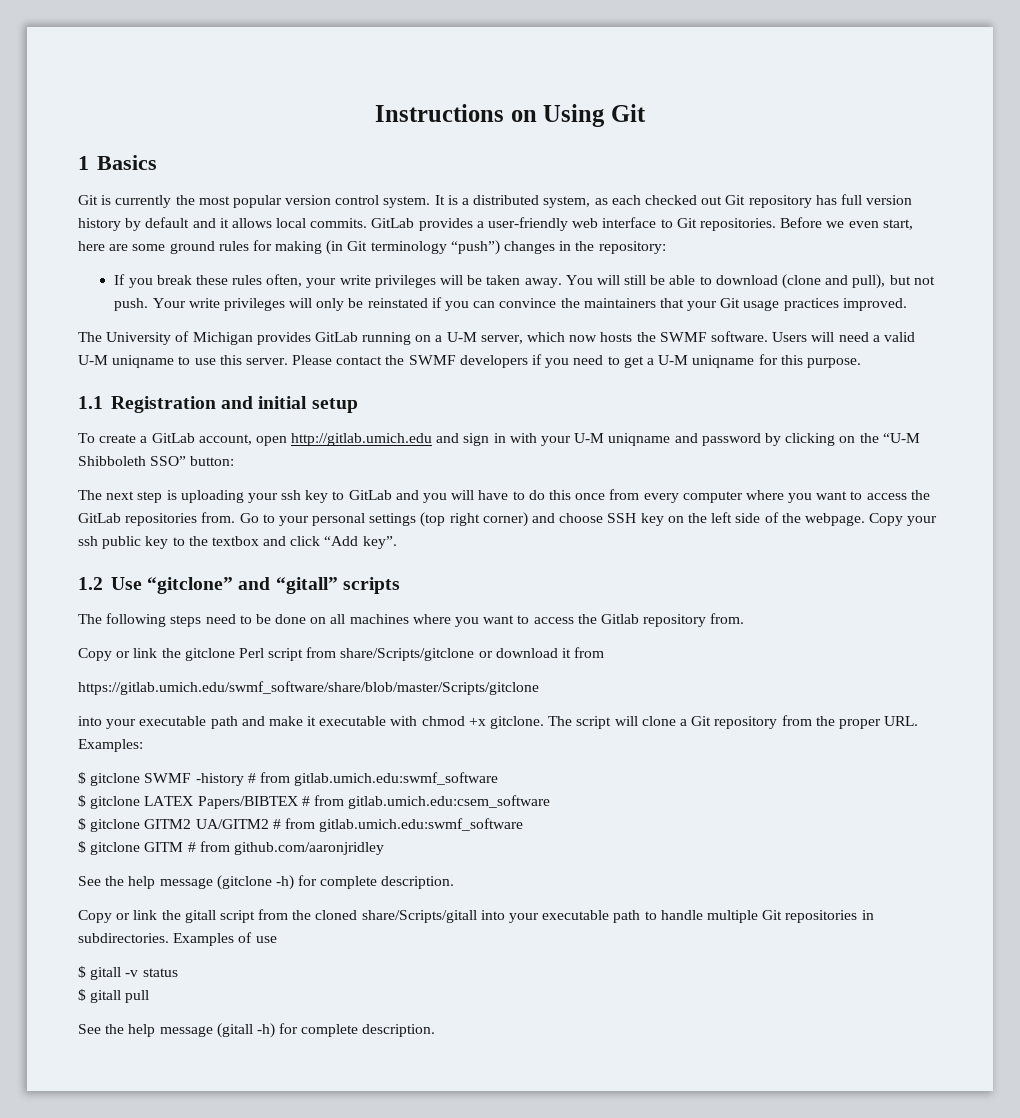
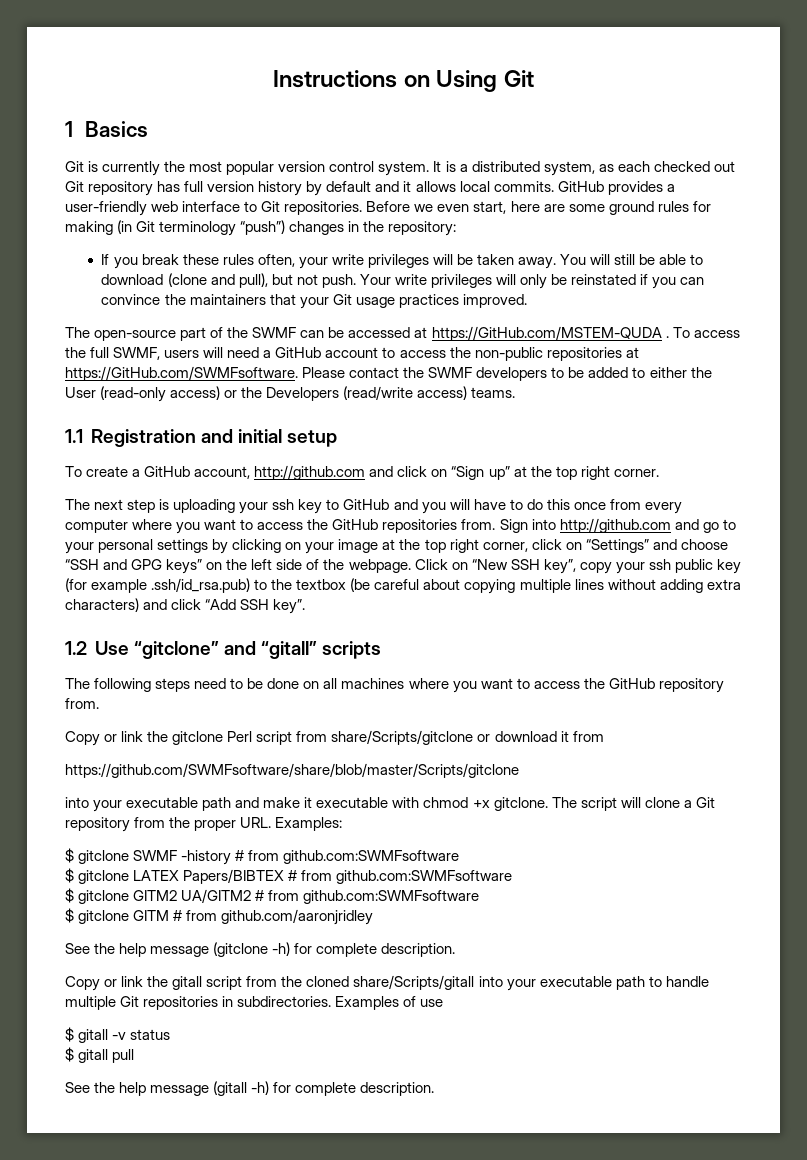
[371,218,415,228] GitLab -> [557,181,604,192] GitHub
[106,331,915,345] [78,355,288,368] University of Michigan provides GitLab running on a U-M server, which now hosts the SWMF software. Users will need a valid U-M uniqname to use this server. -> [94,326,740,341] [65,347,639,361] [65,366,298,381] open-source part of the SWMF can be accessed at https://GitHub.com/MSTEM-QUDA . To access the full SWMF, users will need a GitHub account to access the non-public repositories at https://GitHub.com/SWMFsoftware.
[532,354,861,368] if you need to get a U-M uniqname for this purpose. -> [551,367,712,378] [65,386,516,402] to be added to either the User (read-only access) or the Developers (read/write access) teams.
[151,433,920,446] [78,456,235,466] GitLab account, open http://gitlab.umich.edu and sign in with your U-M uniqname and password by clicking on the “U-M Shibboleth SSO” button: -> [144,465,659,480] GitHub account, http://github.com and click on “Sign up” at the top right corner.
[348,490,392,500] GitLab -> [343,499,390,510] GitHub
[78,513,121,523] GitLab -> [332,519,379,530] GitHub
[239,512,664,527] Go to your personal settings (top right corner) and choose SSH key -> [499,518,736,533] [65,539,728,554] [65,559,203,574] Sign into http://github.com and go to your personal settings by clicking on your image at the top right corner, click on “Settings” and choose “SSH and GPG keys”
[869,513,938,526] [78,536,259,549] Copy your ssh public key to the textbox -> [414,559,741,574] [65,578,741,594] [65,598,139,612] Click on “New SSH key”, copy your ssh public key (for example .ssh/id_rsa.pub) to the textbox (be careful about copying multiple lines without adding extra characters)
(359, 541) none -> [240,599,270,610] SSH
[600,614,639,624] Gitlab -> [608,678,655,689] GitHub
[78,681,539,695] https://gitlab.umich.edu/swmf_software/share/blob/master/Scripts/gitclone -> [65,763,519,778] https://github.com/SWMFsoftware/share/blob/master/Scripts/gitclone
[294,772,499,786] gitlab.umich.edu:swmf_software -> [283,850,460,864] github.com:SWMFsoftware
[348,795,551,809] gitlab.umich.edu:csem_software -> [336,870,513,884] github.com:SWMFsoftware
[319,818,524,832] gitlab.umich.edu:swmf_software -> [303,890,480,904] github.com:SWMFsoftware

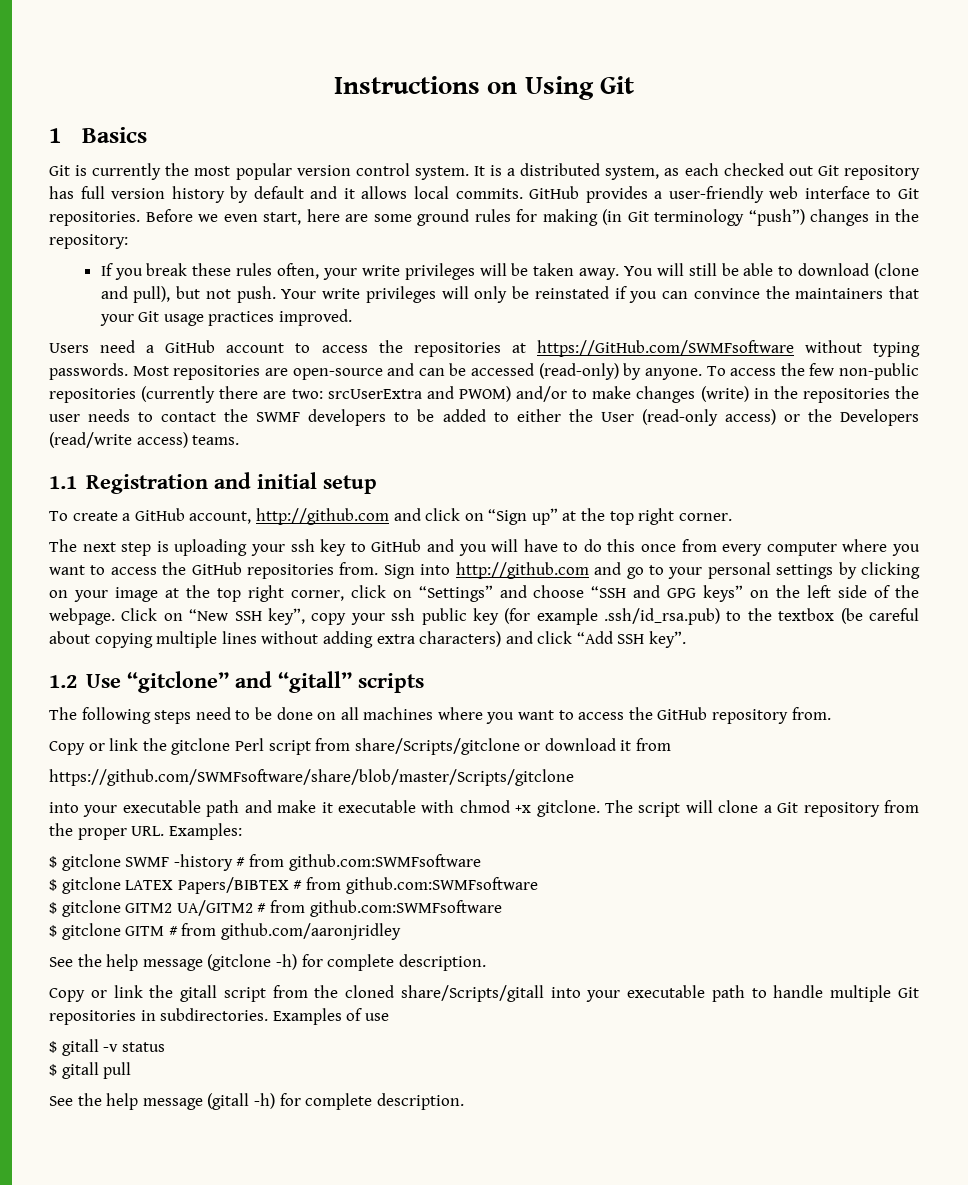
[65,326,740,341] [65,347,224,360] The open-source part of the SWMF can be accessed at https://GitHub.com/MSTEM-QUDA . To access the full SWMF, users will -> [49,343,89,353] Users
[474,347,639,361] [65,366,346,381] non-public repositories at https://GitHub.com/SWMFsoftware. Please -> [413,340,920,357] [49,363,919,380] [49,386,919,403] [49,409,154,422] repositories at https://GitHub.com/SWMFsoftware without typing passwords. Most repositories are open-source and can be accessed (read-only) by anyone. To access the few non-public repositories (currently there are two: srcUserExtra and PWOM) and/or to make changes (write) in the repositories the user needs to

